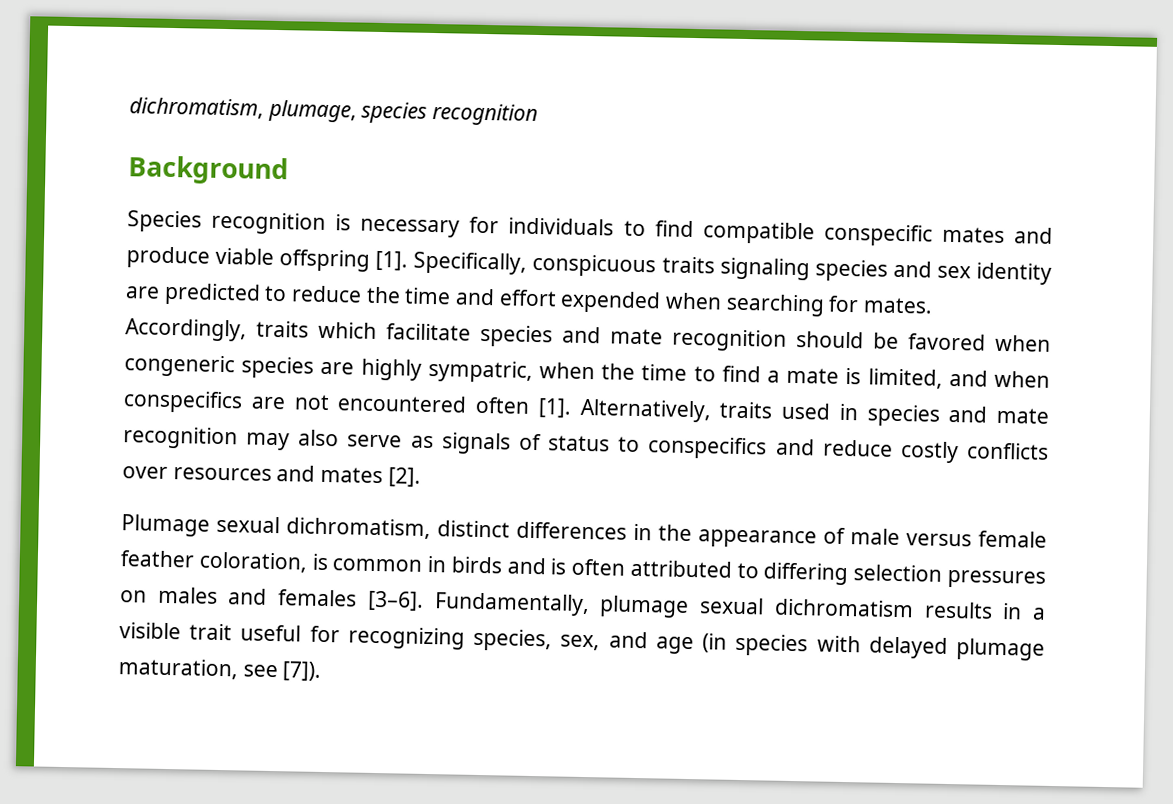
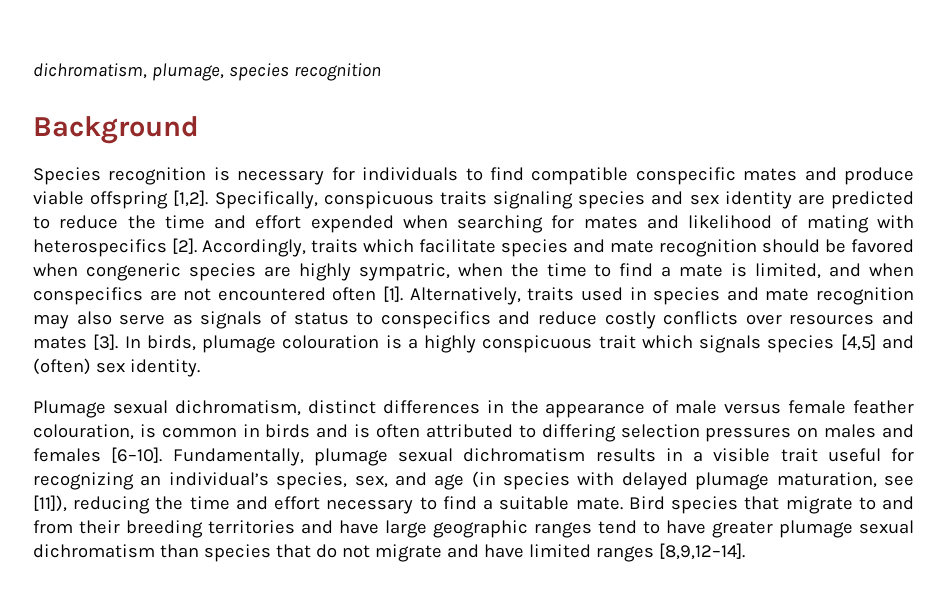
[375,250,409,271] [1]. -> [173,190,209,207] [1,2].
[863,297,934,314] mates. -> [583,215,914,233] [33,238,197,257] mates and likelihood of mating with heterospecifics [2].
[387,467,421,487] [2]. -> [93,334,914,353] [33,358,200,377] [3]. In birds, plumage colouration is a highly conspicuous trait which signals species [4,5] and (often) sex identity.
[198,551,308,573] coloration, -> [33,424,134,440] colouration,
[366,590,424,611] [3–6]. -> [111,447,163,463] [6–10].
(465, 638) none -> [140,472,269,486] an individual’s
[282,661,322,681] [7]). -> [33,495,915,514] [33,520,914,538] [33,543,745,562] [11]), reducing the time and effort necessary to find a suitable mate. Bird species that migrate to and from their breeding territories and have large geographic ranges tend to have greater plumage sexual dichromatism than species that do not migrate and have limited ranges [8,9,12–14].

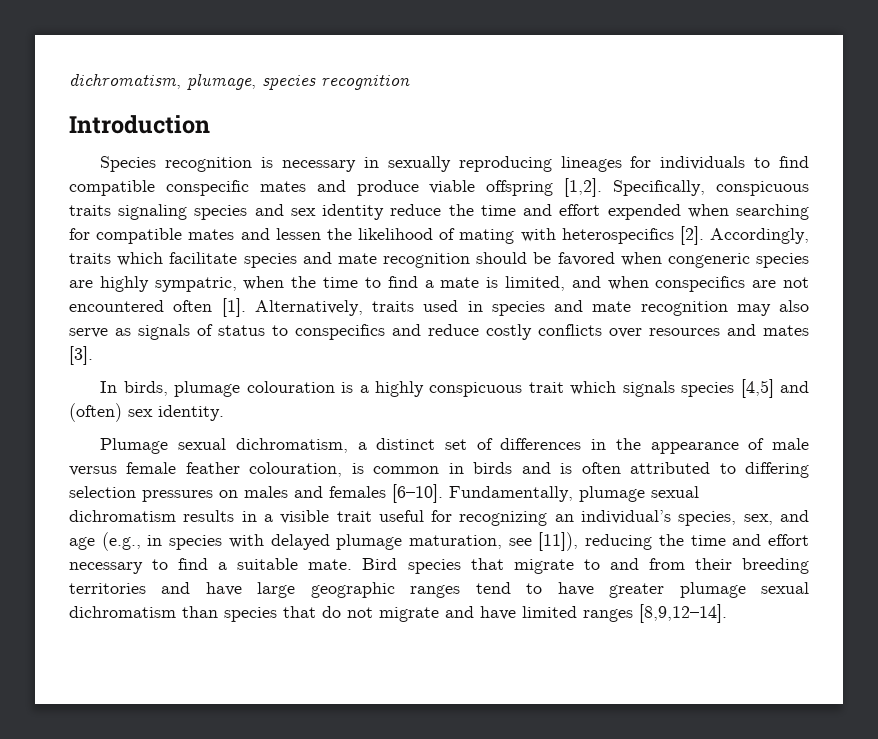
[33,116,199,144] Background -> [69,115,210,134] Introduction
(325, 177) none -> [363,156,622,172] in sexually reproducing lineages
[797,191,914,209] [33,216,50,229] are predicted to -> (385, 212) none
[583,215,679,229] mates and -> [96,228,352,244] compatible mates and lessen the
(119, 342) none -> (93, 355) //
[307,400,376,414] distinct -> [357,438,493,450] a distinct set of
[471,471,496,488] (in -> [101,532,163,551] (e.g., in

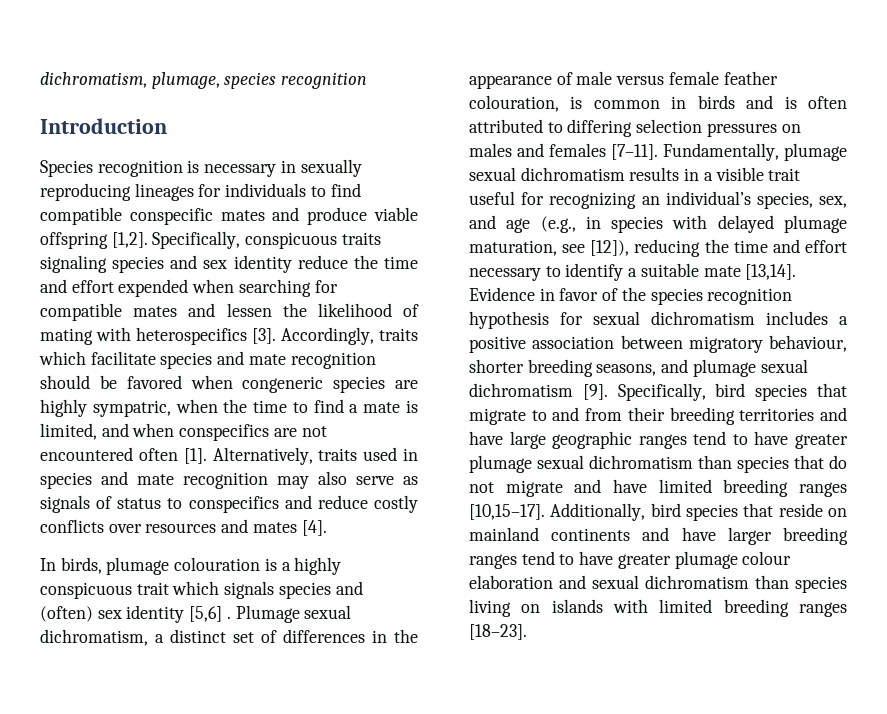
[679,226,704,245] [2]. -> [252,328,276,344] [3].
[69,346,93,365] [3]. -> [301,520,327,536] [4].
[740,379,774,398] [4,5] -> (331, 590) none
[158,405,224,421] identity. // -> [126,605,231,623] identity [5,6] .
[392,484,443,503] [6–10]. -> [611,144,658,160] [7–11].
[538,532,579,551] [11]), -> [590,240,630,256] [12]),
[178,558,209,570] find -> [565,263,624,281] identify
[308,558,398,570] mate. Bird -> [703,264,797,280] [469,287,793,305] [469,311,848,329] [469,335,847,353] [469,359,808,377] [469,383,746,401] mate [13,14]. Evidence in favor of the species recognition hypothesis for sexual dichromatism includes a positive association between migratory behaviour, shorter breeding seasons, and plumage sexual dichromatism [9]. Specifically, bird
[583,604,727,623] ranges [8,9,12–14]. -> [723,479,847,497] [469,503,847,521] [469,527,848,545] [469,551,792,569] [469,575,847,593] [469,599,847,617] [469,624,527,640] breeding ranges [10,15–17]. Additionally, bird species that reside on mainland continents and have larger breeding ranges tend to have greater plumage colour elaboration and sexual dichromatism than species living on islands with limited breeding ranges [18–23].

